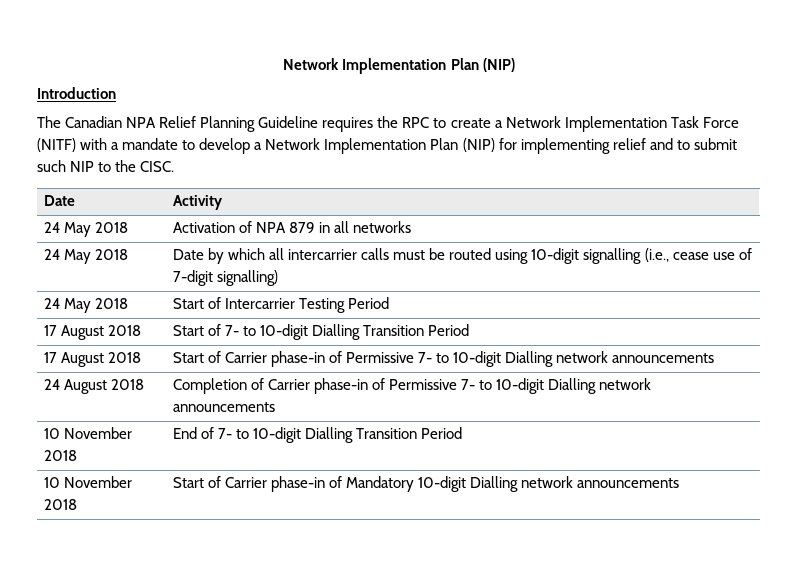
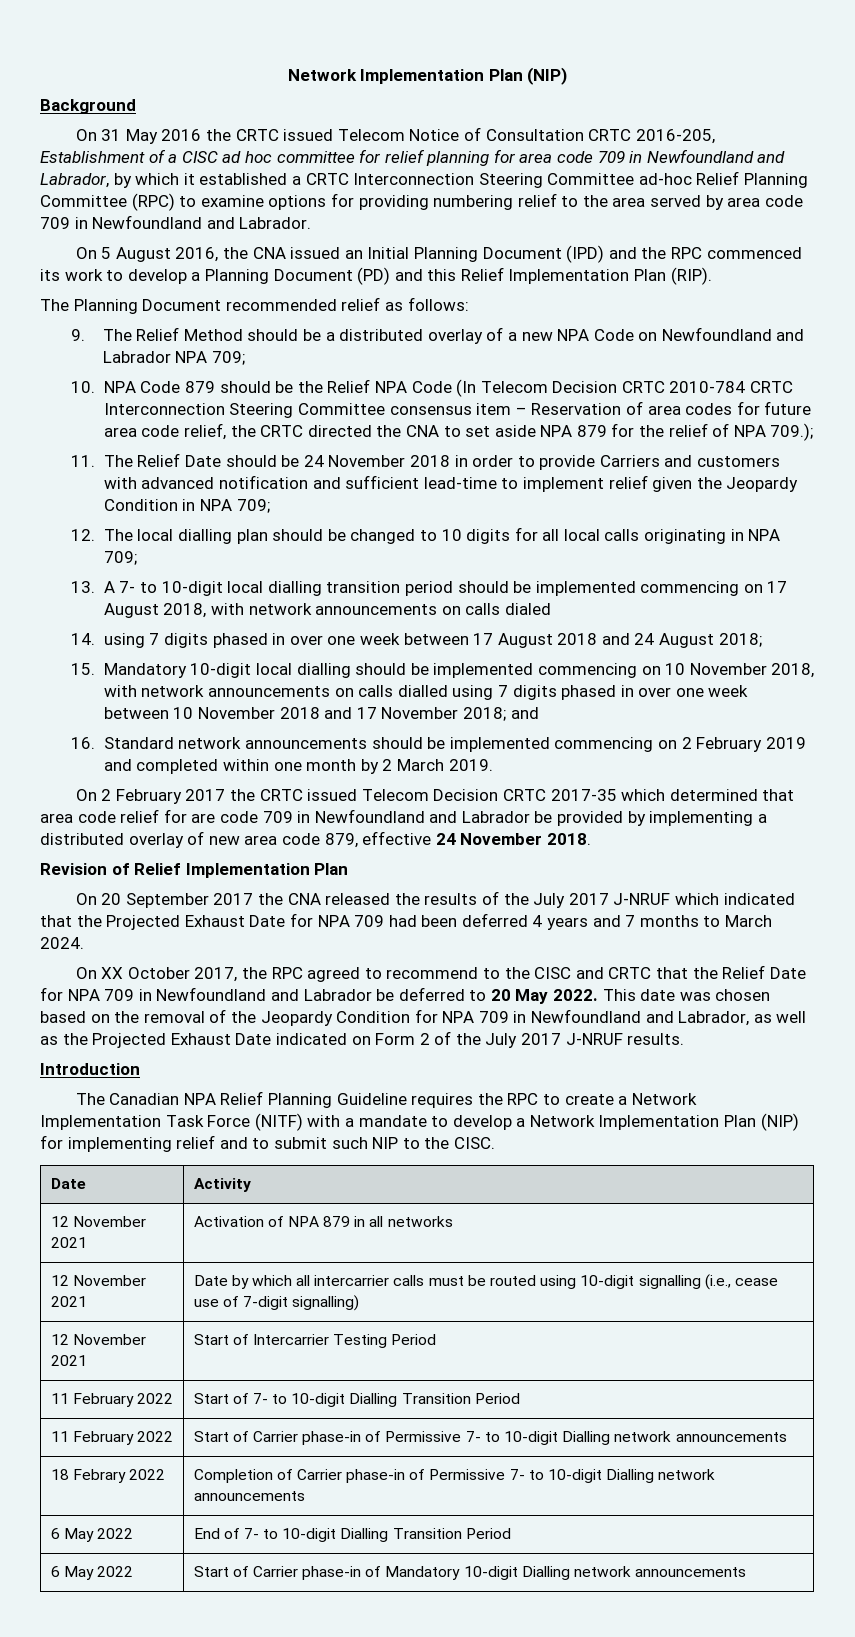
[283,58,515,74] Network Implementation Plan (NIP) -> [287,67,568,85] [40,99,136,114] [75,127,715,144] [40,149,786,166] [40,171,809,188] [40,193,803,211] [40,215,312,229] [75,245,802,263] [40,267,712,285] [40,297,469,314] [71,327,805,344] [102,351,245,365] [71,379,794,397] [103,401,812,418] [103,423,814,441] [71,453,781,470] [103,475,799,492] [103,499,270,513] [71,527,781,544] [103,551,137,565] [71,581,788,596] [103,603,551,618] [71,633,762,648] [71,663,815,678] [103,685,749,700] [103,707,539,721] [71,737,806,752] [103,759,493,774] [75,789,795,804] [40,809,767,826] [40,831,591,848] [40,863,349,878] [75,891,795,908] [40,913,773,930] [40,937,84,949] [75,965,806,982] [40,987,771,1004] [40,1009,807,1026] [40,1031,685,1048] Network Implementation Plan (NIP) // Background // On 31 May 2016 the CRTC issued Telecom Notice of Consultation CRTC 2016-205, Establishment of a CISC ad hoc committee for relief planning for area code 709 in Newfoundland and Labrador, by which it established a CRTC Interconnection Steering Committee ad-hoc Relief Planning Committee (RPC) to examine options for providing numbering relief to the area served by area code 709 in Newfoundland and Labrador. // On 5 August 2016, the CNA issued an Initial Planning Document (IPD) and the RPC commenced its work to develop a Planning Document (PD) and this Relief Implementation Plan (RIP). // The Planning Document recommended relief as follows: // 9. The Relief Method should be a distributed overlay of a new NPA Code on Newfoundland and Labrador NPA 709; // 10. NPA Code 879 should be the Relief NPA Code (In Telecom Decision CRTC 2010-784 CRTC Interconnection Steering Committee consensus item – Reservation of area codes for future area code relief, the CRTC directed the CNA to set aside NPA 879 for the relief of NPA 709.); // 11. The Relief Date should be 24 November 2018 in order to provide Carriers and customers with advanced notification and sufficient lead-time to implement relief given the Jeopardy Condition in NPA 709; // 12. The local dialling plan should be changed to 10 digits for all local calls originating in NPA 709; // 13. A 7- to 10-digit local dialling transition period should be implemented commencing on 17 August 2018, with network announcements on calls dialed // 14. using 7 digits phased in over one week between 17 August 2018 and 24 August 2018; // 15. Mandatory 10-digit local dialling should be implemented commencing on 10 November 2018, with network announcements on calls dialled using 7 digits phased in over one week between 10 November 2018 and 17 November 2018; and // 16. Standard network announcements should be implemented commencing on 2 February 2019 and completed within one month by 2 March 2019. // On 2 February 2017 the CRTC issued Telecom Decision CRTC 2017-35 which determined that area code relief for are code 709 in Newfoundland and Labrador be provided by implementing a distributed overlay of new area code 879, effective 24 November 2018. // Revision of Relief Implementation Plan // On 20 September 2017 the CNA released the results of the July 2017 J-NRUF which indicated that the Projected Exhaust Date for NPA 709 had been deferred 4 years and 7 months to March 2024. // On XX October 2017, the RPC agreed to recommend to the CISC and CRTC that the Relief Date for NPA 709 in Newfoundland and Labrador be deferred to 20 May 2022. This date was chosen based on the removal of the Jeopardy Condition for NPA 709 in Newfoundland and Labrador, as well as the Projected Exhaust Date indicated on Form 2 of the July 2017 J-NRUF results.
[43,222,129,237] 24 May 2018 -> [50,1216,146,1227] [50,1237,87,1248] 12 November 2021
[43,249,129,264] 24 May 2018 -> [50,1275,146,1286] [50,1296,87,1307] 12 November 2021
[43,298,129,313] 24 May 2018 -> [50,1334,146,1345] [50,1355,87,1366] 12 November 2021
[43,325,142,340] 17 August 2018 -> [50,1393,173,1407] 11 February 2022
[43,352,142,367] 17 August 2018 -> [50,1431,173,1445] 11 February 2022
[43,379,145,394] 24 August 2018 -> [50,1469,165,1483] 18 Febrary 2022
[43,427,132,439] [43,450,77,461] 10 November 2018 -> [50,1528,133,1542] 6 May 2022
[43,476,132,488] [43,499,77,510] 10 November 2018 -> [50,1566,133,1580] 6 May 2022

